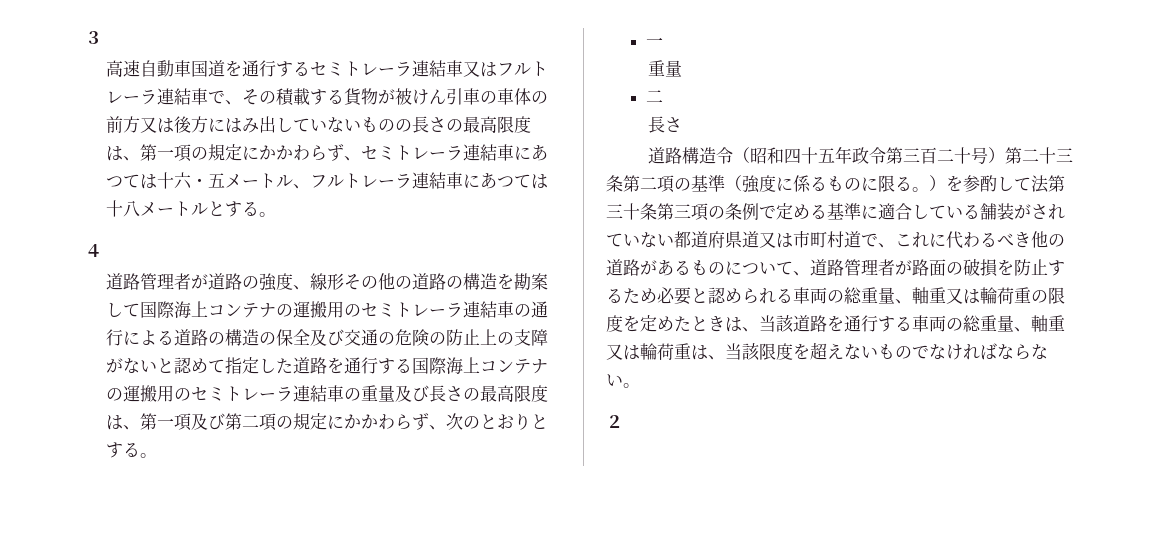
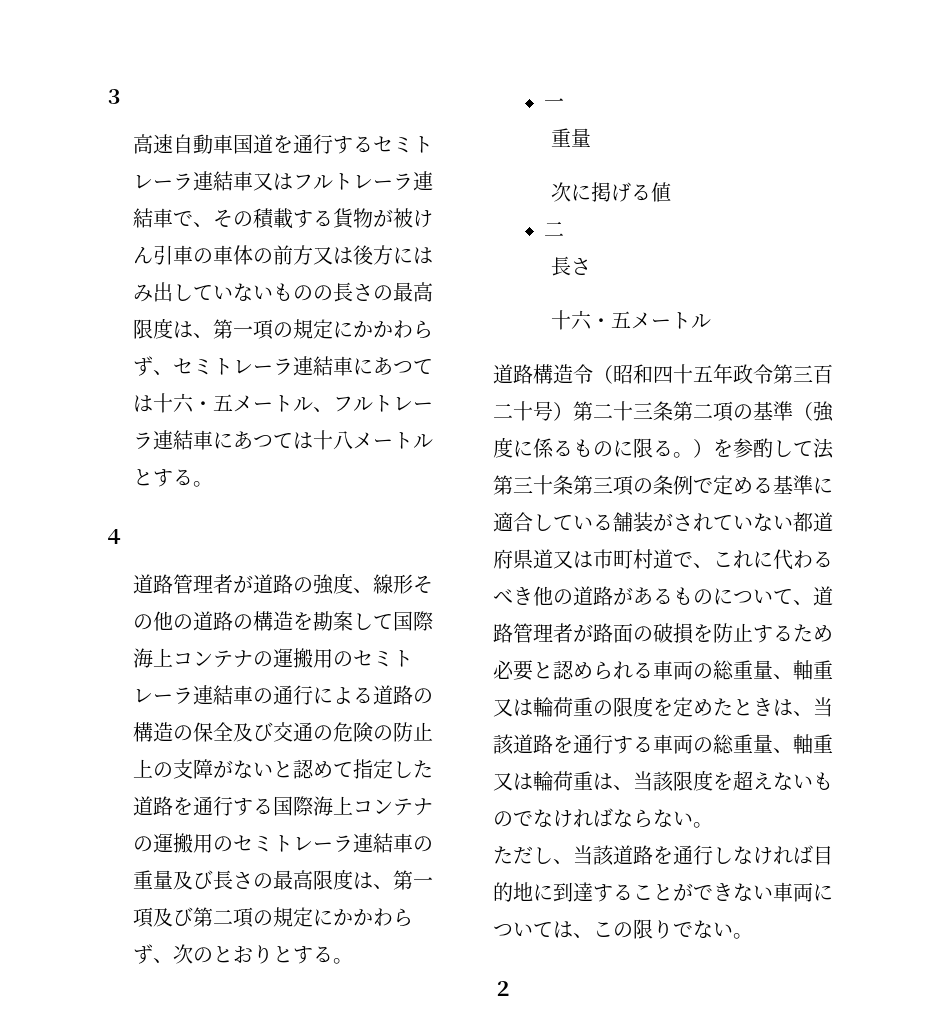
(683, 68) none -> [551,182,672,202] // 次に掲げる値
(683, 124) none -> [551,310,712,330] // 十六・五メートル
(640, 385) none -> [493,845,833,866] [493,882,833,902] [493,919,753,939] // ただし、当該道路を通行しなければ目的地に到達することができない車両については、この限りでない。

